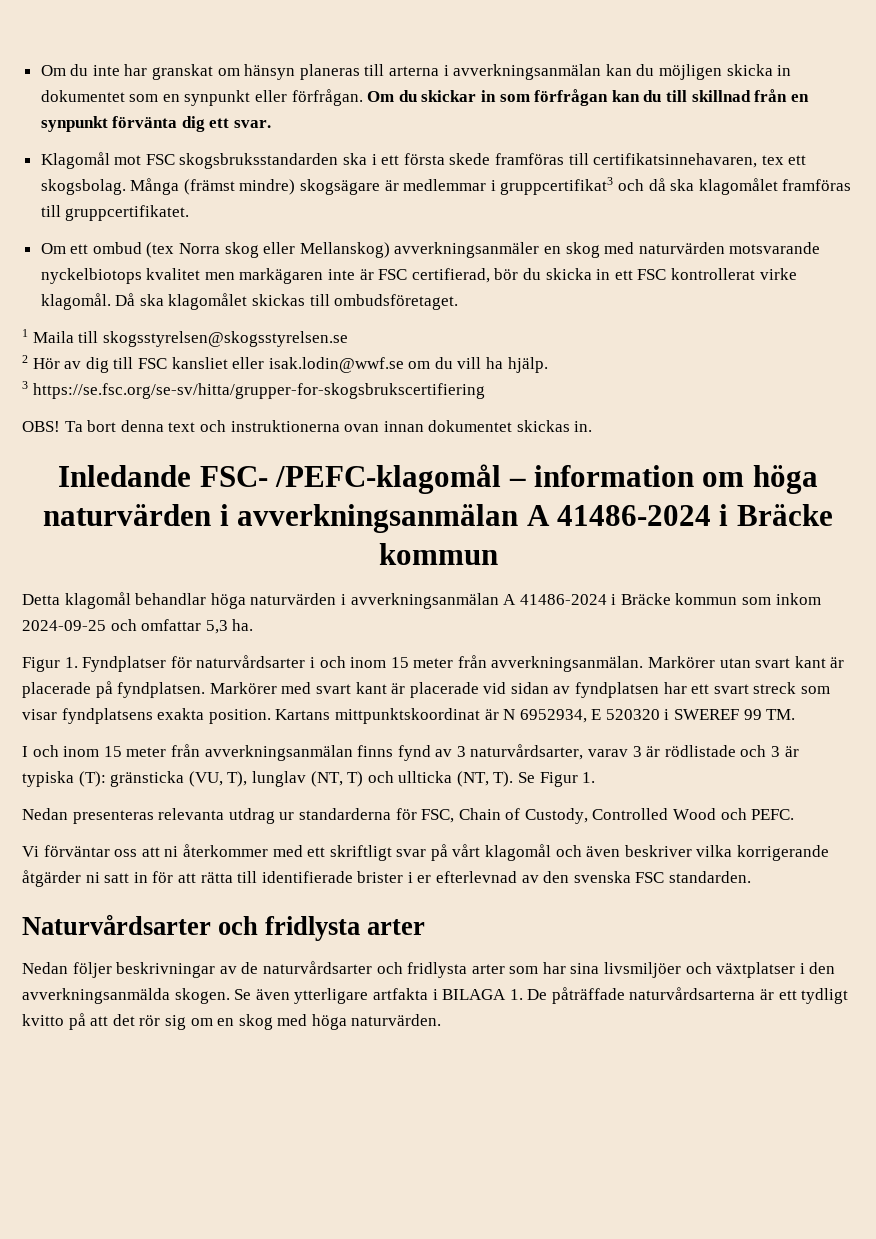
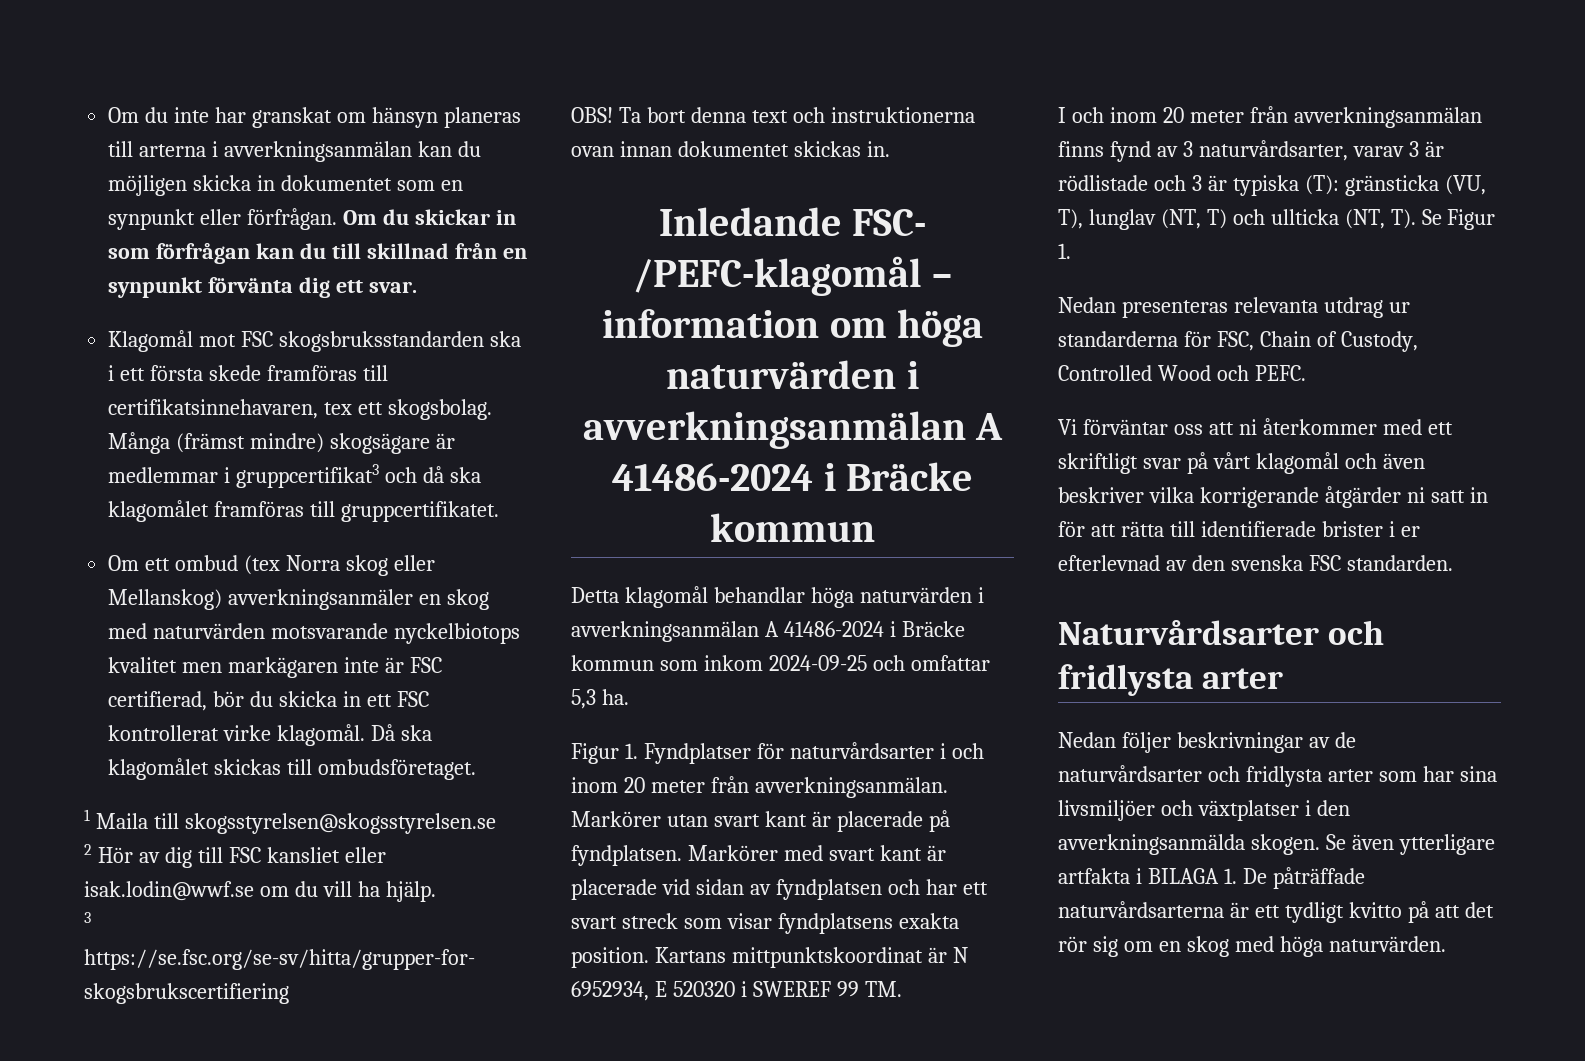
[390,657,409,668] 15 -> [623,777,645,793] 20
(660, 690) none -> [887,879,920,895] och
[103,746,122,757] 15 -> [1162,107,1184,123] 20

